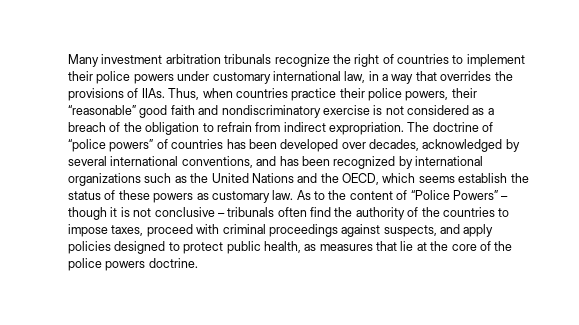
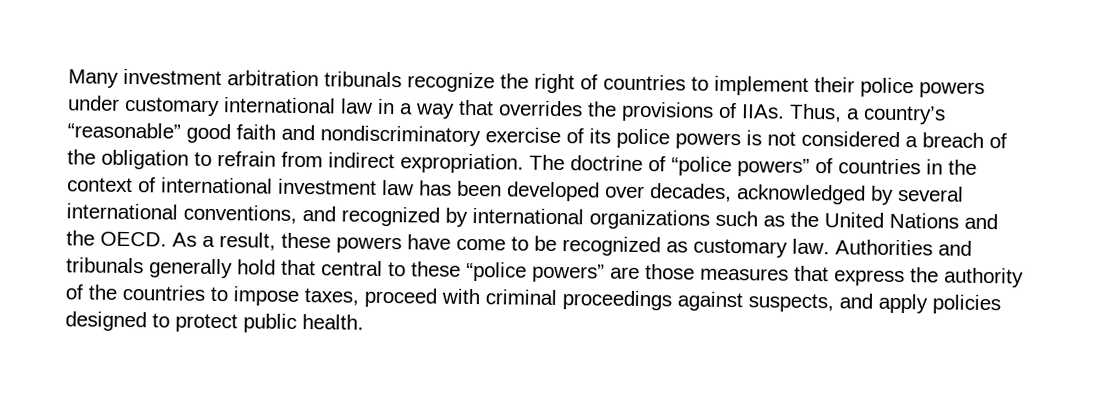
[344,71,366,83] law, -> [341,98,373,114] law
[202,88,477,101] when countries practice their police powers, their -> [846,105,946,125] a country’s
(370, 110) none -> [566,128,741,150] of its police powers
[472,108,485,115] as -> (900, 139) none
(224, 144) none -> [926,159,977,175] [67,177,414,196] in the context of international investment law
[279,156,330,166] has been -> (336, 214) none
[342,173,529,185] [68,190,509,203] [68,207,331,220] OECD, which seems establish the status of these powers as customary law. As to the content of “Police Powers” – though it is not conclusive – tribunals often find -> [100,231,972,258] [66,257,905,287] OECD. As a result, these powers have come to be recognized as customary law. Authorities and tribunals generally hold that central to these “police powers” are those measures that express
[263,241,513,253] [68,258,198,271] health, as measures that lie at the core of the police powers doctrine. -> [302,314,364,330] health.

